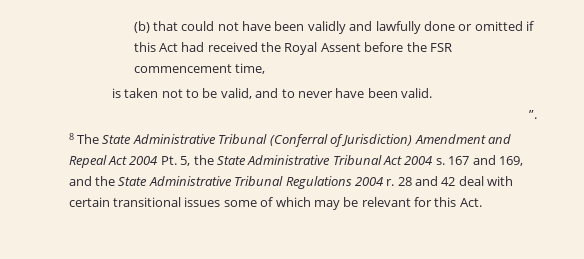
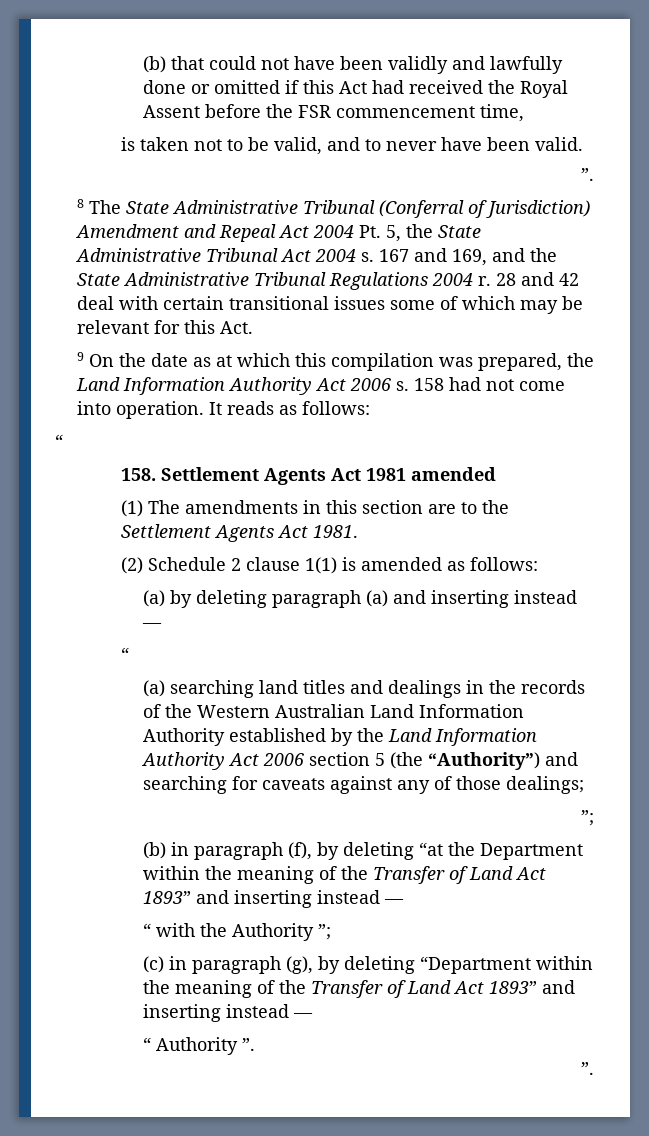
(482, 202) none -> [76,352,594,371] [75,377,565,395] [76,401,370,419] [55,434,63,448] [120,467,496,485] [120,500,509,517] [120,524,358,542] [120,557,538,574] [142,590,577,608] [141,623,162,628] [120,647,129,661] [142,680,585,698] [142,704,524,718] [142,728,537,746] [140,752,578,770] [142,776,584,794] [581,810,594,826] [142,842,583,860] [142,866,546,884] [142,890,404,908] [142,923,331,941] [142,956,593,974] [142,980,575,998] [142,1004,313,1022] [142,1037,255,1055] [581,1062,594,1075] // 9 On the date as at which this compilation was prepared, the Land Information Authority Act 2006 s. 158 had not come into operation. It reads as follows: // “ // 158. Settlement Agents Act 1981 amended // (1) The amendments in this section are to the Settlement Agents Act 1981. // (2) Schedule 2 clause 1(1) is amended as follows: // (a) by deleting paragraph (a) and inserting instead — // “ // (a) searching land titles and dealings in the records of the Western Australian Land Information Authority established by the Land Information Authority Act 2006 section 5 (the “Authority”) and searching for caveats against any of those dealings; // ”; // (b) in paragraph (f), by deleting “at the Department within the meaning of the Transfer of Land Act 1893” and inserting instead — // “ with the Authority ”; // (c) in paragraph (g), by deleting “Department within the meaning of the Transfer of Land Act 1893” and inserting instead — // “ Authority ”. // ”.

